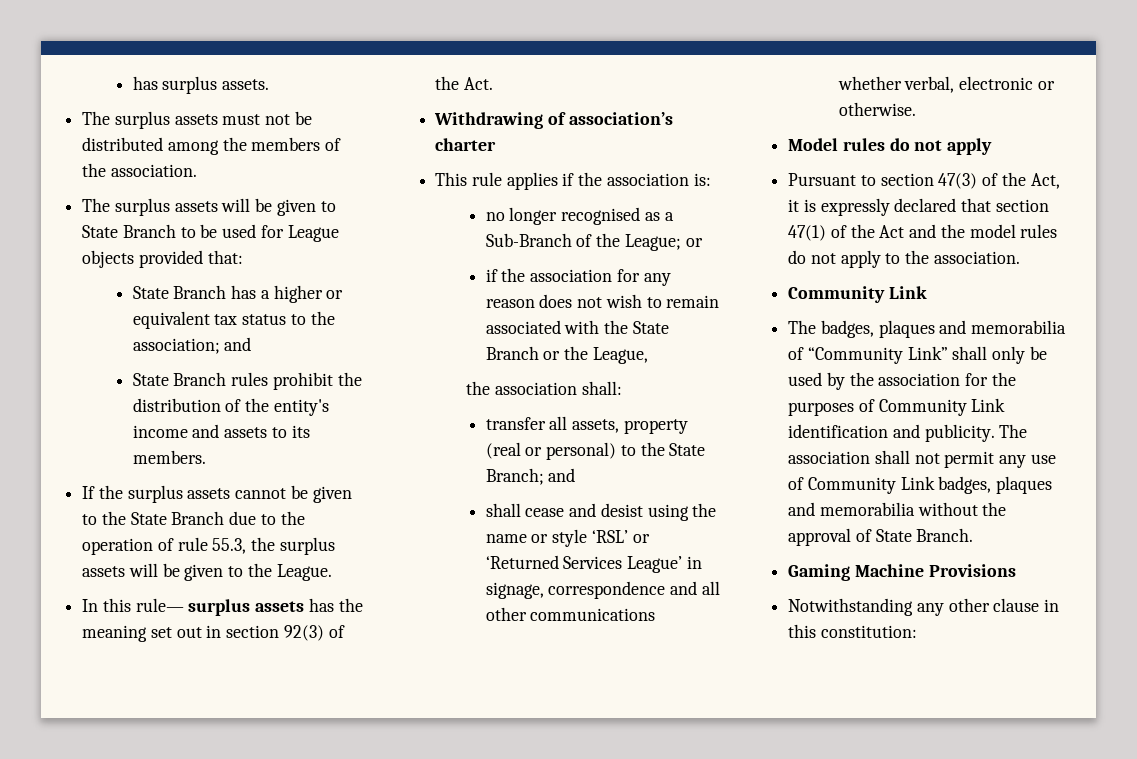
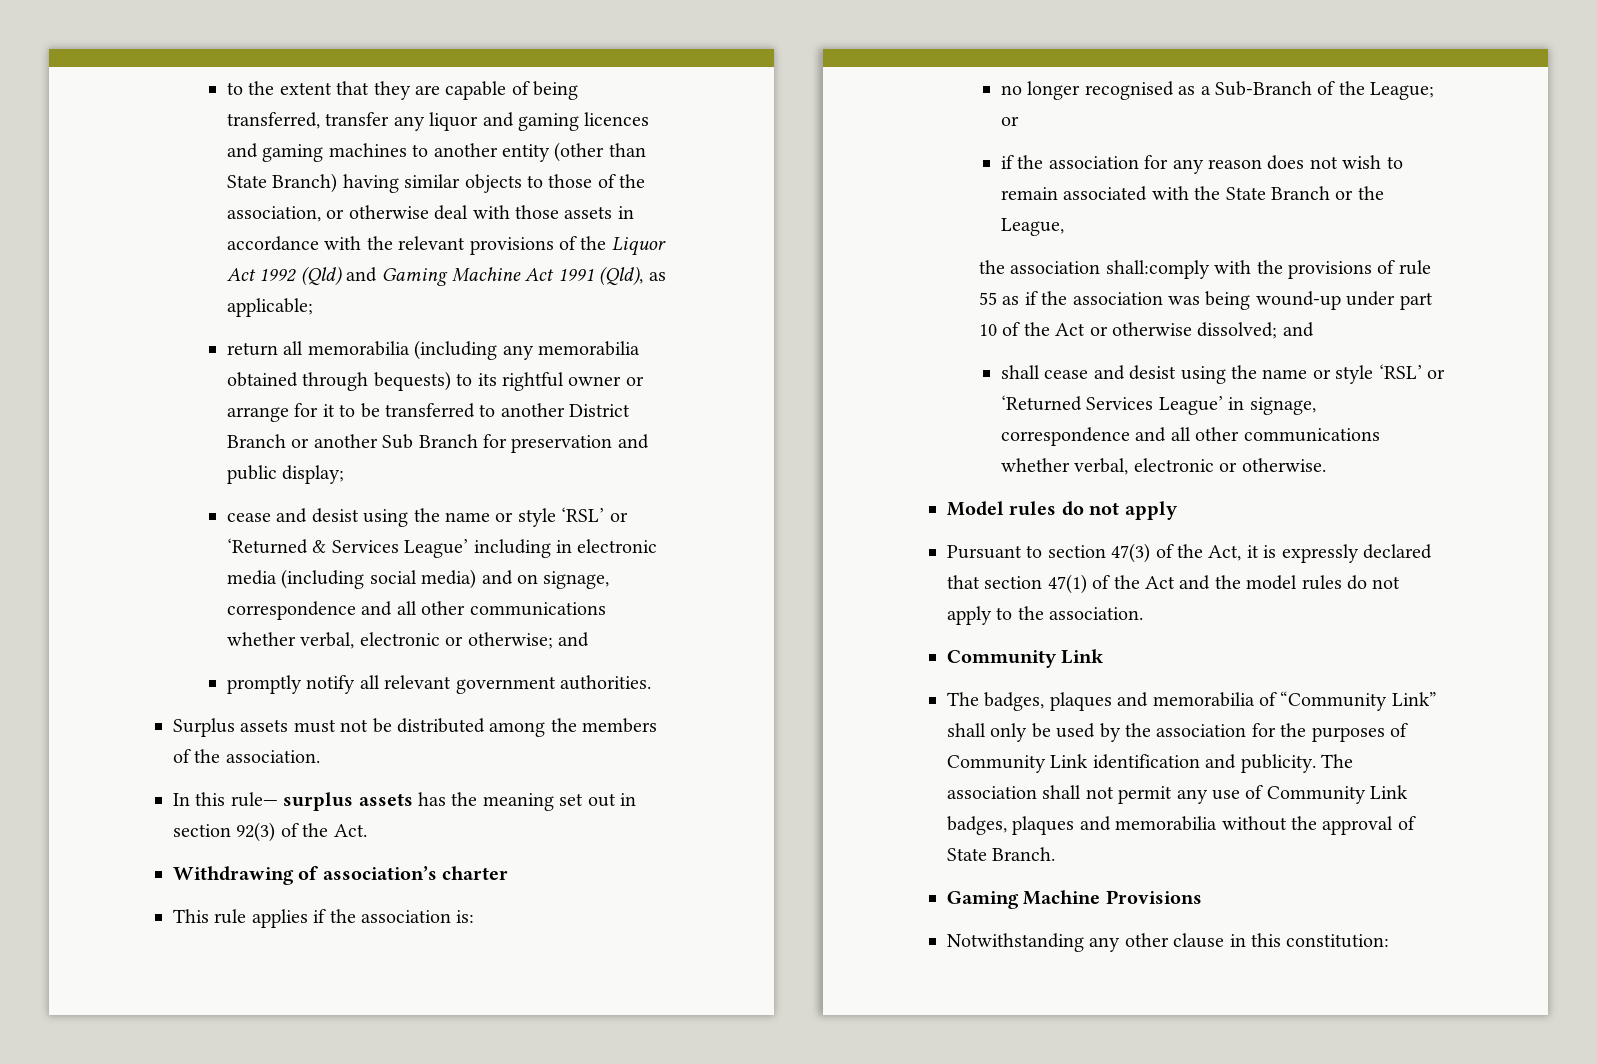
[132,76,270,94] [82,111,170,129] has surplus assets. // The surplus -> [227,81,579,100] [227,112,650,131] [227,142,646,162] [227,173,646,193] [227,205,634,222] [227,236,666,256] [227,266,666,286] [227,298,314,317] [227,340,641,360] [227,371,644,391] [227,403,631,422] [227,434,649,453] [227,465,345,484] [227,507,628,527] [227,538,658,558] [227,569,610,589] [227,601,606,620] [227,632,590,649] [227,675,652,694] [173,718,235,737] to the extent that they are capable of being transferred, transfer any liquor and gaming licences and gaming machines to another entity (other than State Branch) having similar objects to those of the association, or otherwise deal with those assets in accordance with the relevant provisions of the Liquor Act 1992 (Qld) and Gaming Machine Act 1991 (Qld), as applicable; // return all memorabilia (including any memorabilia obtained through bequests) to its rightful owner or arrange for it to be transferred to another District Branch or another Sub Branch for preservation and public display; // cease and desist using the name or style ‘RSL’ or ‘Returned & Services League’ including in electronic media (including social media) and on signage, correspondence and all other communications whether verbal, electronic or otherwise; and // promptly notify all relevant government authorities. // Surplus
[82,198,336,216] [82,224,339,242] [82,250,243,268] [132,285,344,303] [132,311,335,329] [132,337,252,354] [132,372,362,390] [132,398,329,416] [132,424,310,438] [132,450,206,464] [82,485,352,503] [82,511,305,525] [82,537,335,555] [82,563,332,581] // The surplus assets will be given to State Branch to be used for League objects provided that: // State Branch has a higher or equivalent tax status to the association; and // State Branch rules prohibit the distribution of the entity's income and assets to its members. // If the surplus assets cannot be given to the State Branch due to the operation of rule 55.3, the surplus assets will be given to the League. -> (320, 756) none
[581,381,622,395] [485,416,688,434] [485,442,706,460] [485,468,544,485] shall: // transfer all assets, property (real or personal) to the State Branch; -> [1105,260,1431,279] [979,291,1433,310] [979,322,1278,339] shall:comply with the provisions of rule 55 as if the association was being wound-up under part 10 of the Act or otherwise dissolved;

